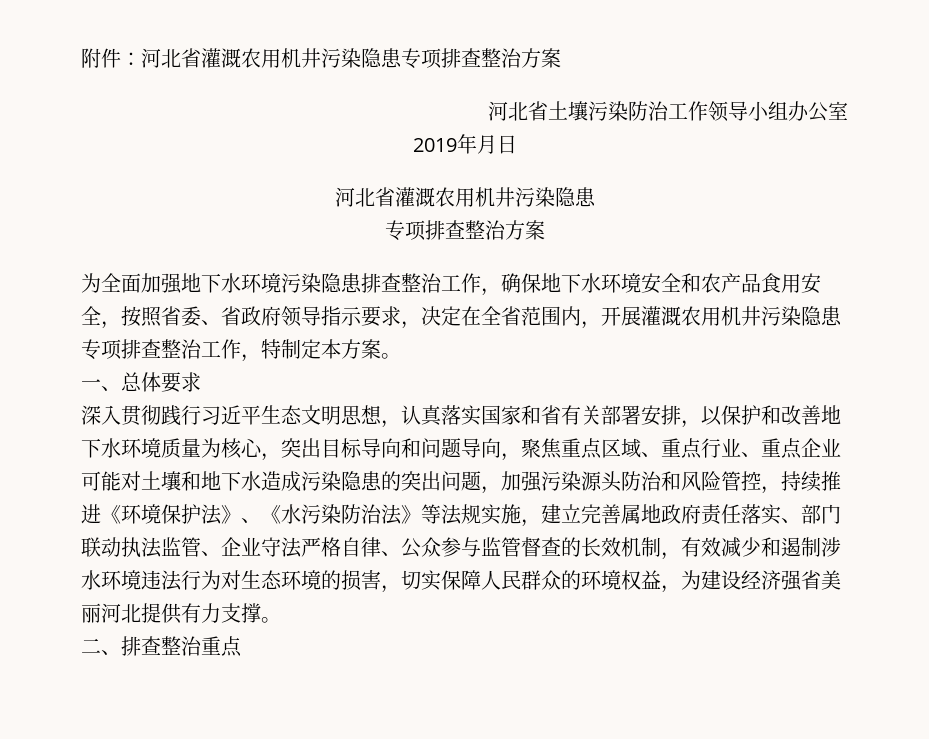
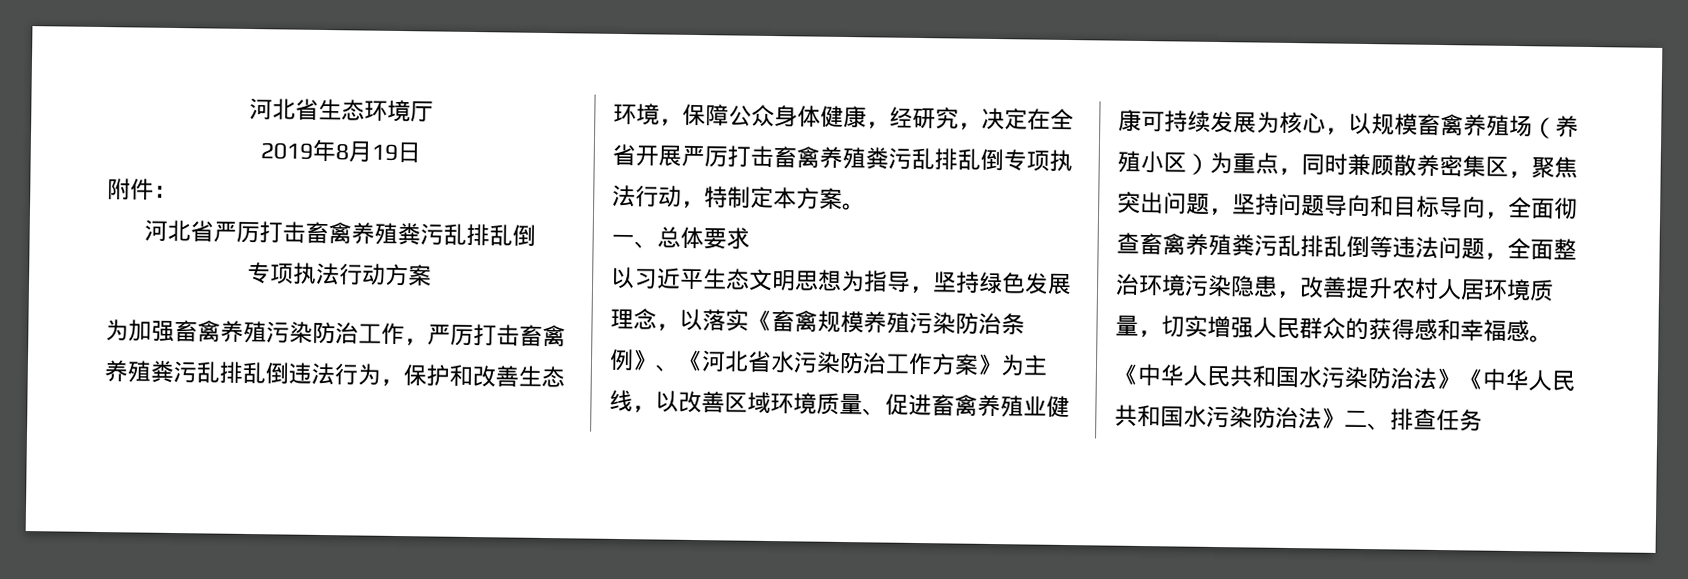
[81,48,561,69] [488,101,848,122] [412,134,517,154] [334,187,596,207] [384,220,545,241] [81,273,821,296] [81,306,842,329] [81,339,241,360] 附件：河北省灌溉农用机井污染隐患专项排查整治方案 // 河北省土壤污染防治工作领导小组办公室 // 2019年月日 // 河北省灌溉农用机井污染隐患 // 专项排查整治方案 // 为全面加强地下水环境污染隐患排查整治工作，确保地下水环境安全和农产品食用安全，按照省委、省政府领导指示要求，决定在全省范围内，开展灌溉农用机井污染隐患专项排查整治工作 -> [249,97,434,123] [260,139,421,164] [107,178,177,201] [143,219,536,247] [247,261,432,287] [105,319,566,348] [104,360,565,388] [613,103,1074,131] [612,143,1073,173] [612,184,682,208] 河北省生态环境厅 // 2019年8月19日 // 附件： // 河北省严厉打击畜禽养殖粪污乱排乱倒 // 专项执法行动方案 // 为加强畜禽养殖污染防治工作，严厉打击畜禽养殖粪污乱排乱倒违法行为，保护和改善生态环境，保障公众身体健康，经研究，决定在全省开展严厉打击畜禽养殖粪污乱排乱倒专项执法行动
[81,405,201,426] 深入贯彻践行 -> [610,266,635,290] 以
[381,405,841,428] [81,438,841,461] [81,471,841,494] [81,504,841,527] [81,537,841,560] [81,570,841,593] [81,603,281,624] [81,636,242,657] ，认真落实国家和省有关部署安排，以保护和改善地下水环境质量为核心，突出目标导向和问题导向，聚焦重点区域、重点行业、重点企业可能对土壤和地下水造成污染隐患的突出问题，加强污染源头防治和风险管控，持续推进《环境保护法》、《水污染防治法》等法规实施，建立完善属地政府责任落实、部门联动执法监管、企业守法严格自律、公众参与监管督查的长效机制，有效减少和遏制涉水环境违法行为对生态环境的损害，切实保障人民群众的环境权益，为建设经济强省美丽河北提供有力支撑。 // 二、排查整治重点 -> [840,269,1072,296] [610,308,1025,336] [609,348,1048,377] [609,389,1070,419] [1118,109,1579,139] [1117,150,1578,179] [1117,191,1578,220] [1116,232,1577,260] [1115,273,1554,302] [1115,314,1553,343] [1114,363,1575,392] [1114,404,1483,432] 为指导，坚持绿色发展理念，以落实《畜禽规模养殖污染防治条例》、《河北省水污染防治工作方案》为主线，以改善区域环境质量、促进畜禽养殖业健康可持续发展为核心，以规模畜禽养殖场（养殖小区）为重点，同时兼顾散养密集区，聚焦突出问题，坚持问题导向和目标导向，全面彻查畜禽养殖粪污乱排乱倒等违法问题，全面整治环境污染隐患，改善提升农村人居环境质量，切实增强人民群众的获得感和幸福感。 // 《中华人民共和国水污染防治法》《中华人民共和国水污染防治法》二、排查任务

